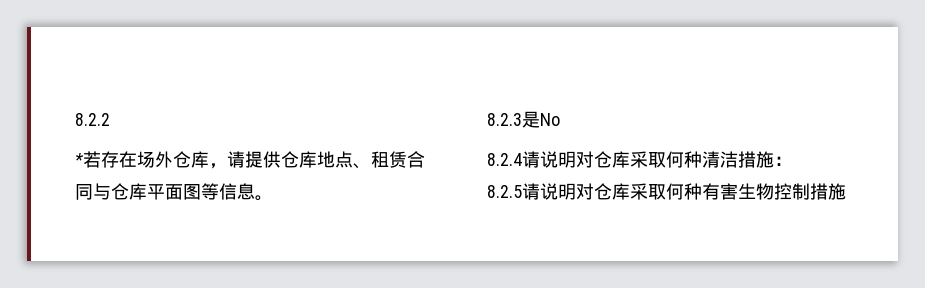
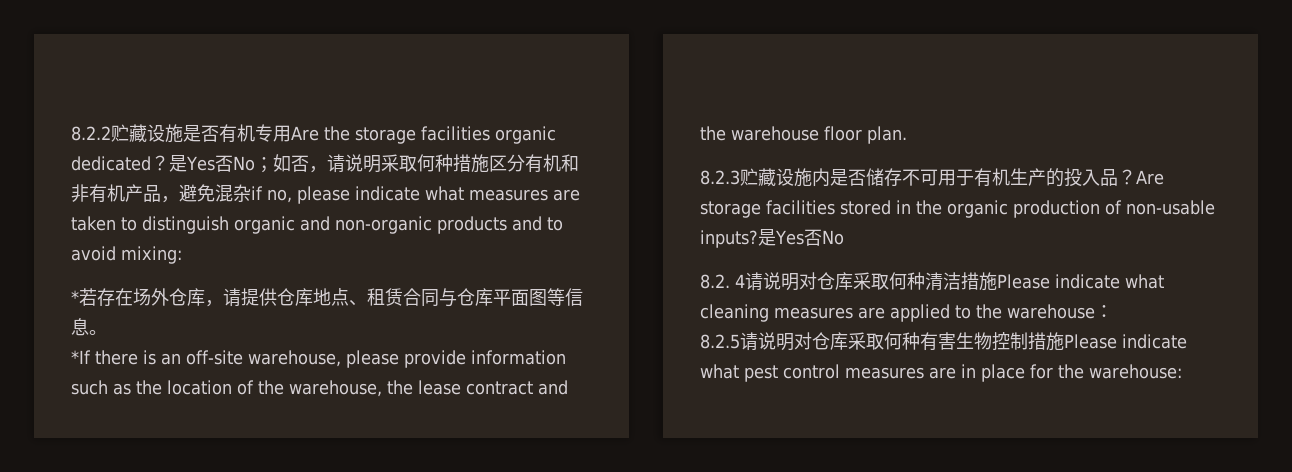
(110, 119) none -> [111,124,556,144] [71,154,579,173] [71,184,580,204] [71,216,563,234] [71,246,182,264] 贮藏设施是否有机专用Are the storage facilities organic dedicated？是Yes否No；如否，请说明采取何种措施区分有机和非有机产品，避免混杂if no, please indicate what measures are taken to distinguish organic and non-organic products and to avoid mixing:
[487,111,540,128] 8.2.3是 -> [71,350,566,368] [71,380,568,397] [700,126,907,144] [700,168,1164,187] [700,200,1215,218] [700,229,822,248] *If there is an off-site warehouse, please provide information such as the location of the warehouse, the lease contract and the warehouse floor plan. // 8.2.3贮藏设施内是否储存不可用于有机生产的投入品？Are storage facilities stored in the organic production of non-usable inputs?是Yes否
[487,153,522,166] 8.2.4 -> [700,274,745,289] 8.2. 4
(774, 159) none -> [997,274,1164,289] [700,304,1095,322] Please indicate what cleaning measures are applied to the warehouse
(846, 191) none -> [1064,334,1187,349] [700,364,1182,382] Please indicate what pest control measures are in place for the warehouse:

